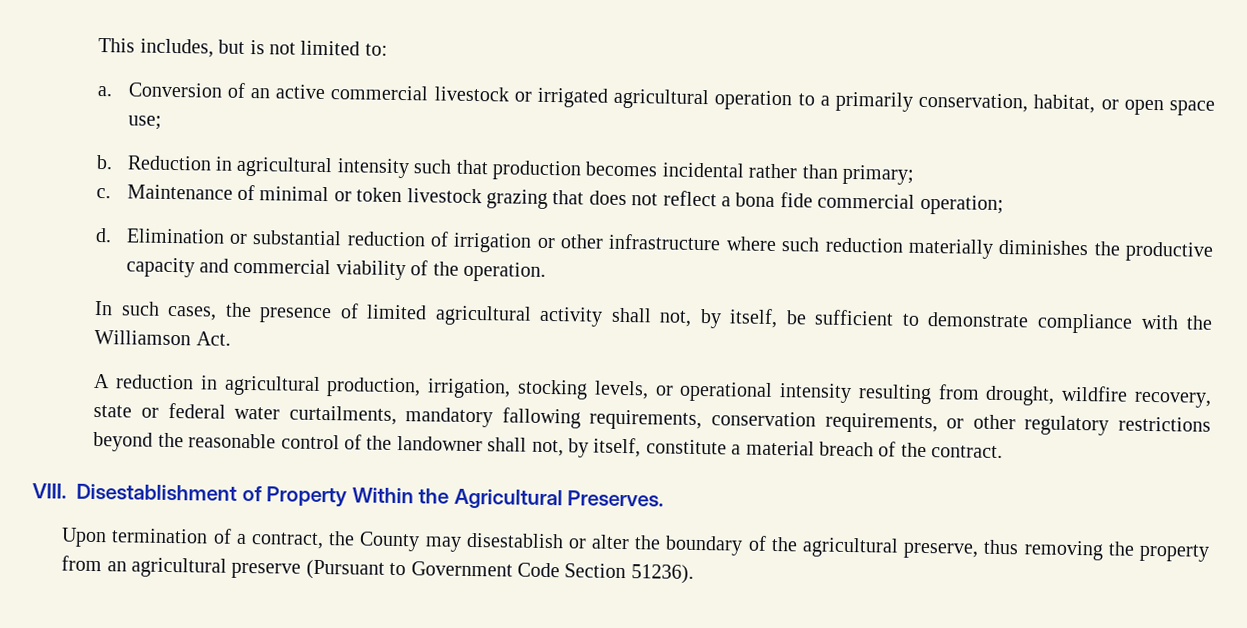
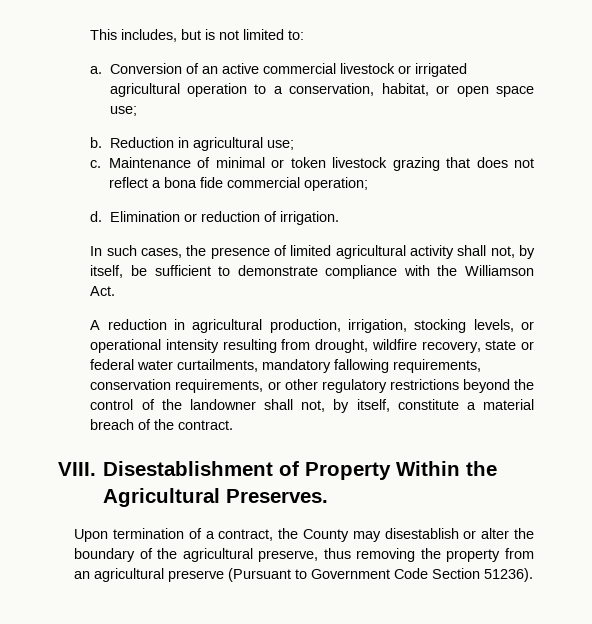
[834,91,913,112] primarily -> (283, 90) none
[336,158,914,185] intensity such that production becomes incidental rather than primary; -> [266,140,294,150] use;
[252,230,343,246] substantial -> (197, 217) none
[453,232,1213,262] [125,257,546,282] irrigation or other infrastructure where such reduction materially diminishes the productive capacity and commercial viability of the operation. -> [279,211,339,225] irrigation.
[188,433,277,449] reasonable -> (534, 384) none

